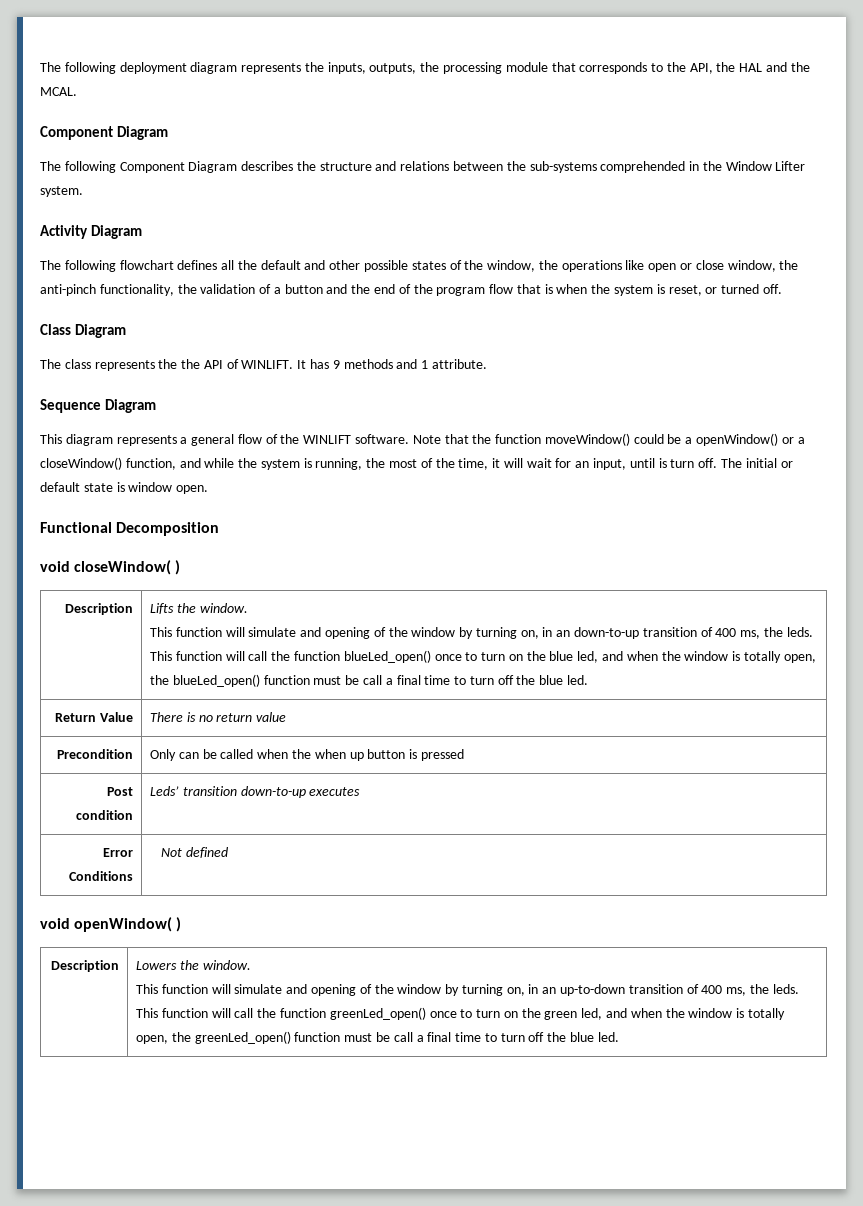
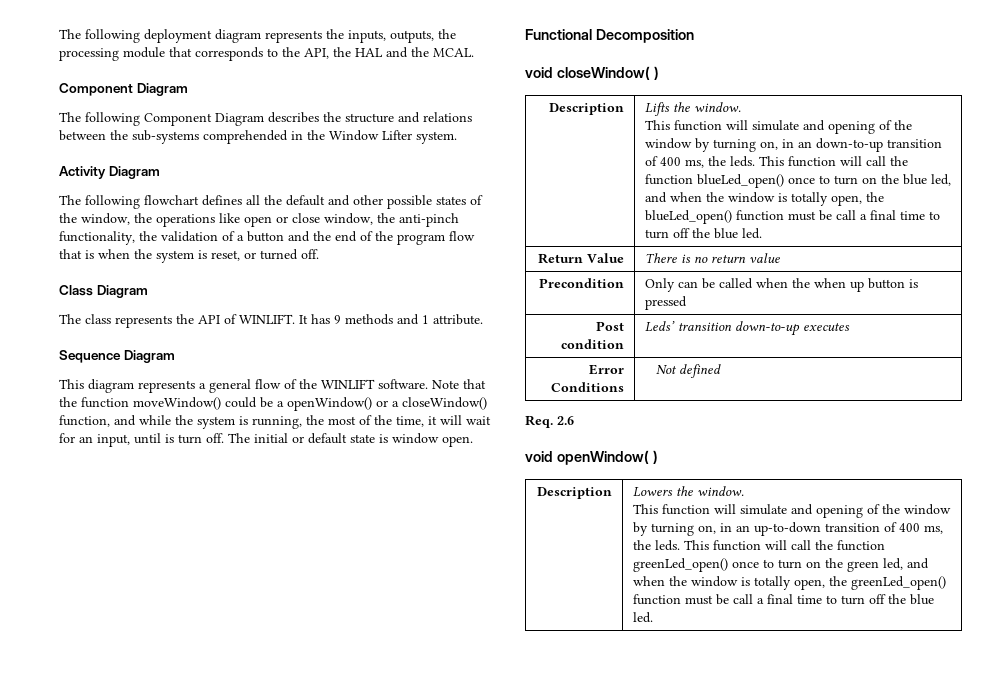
[181,359,201,369] the -> (194, 319) none
(228, 852) none -> [525,415,574,428] // Req. 2.6

